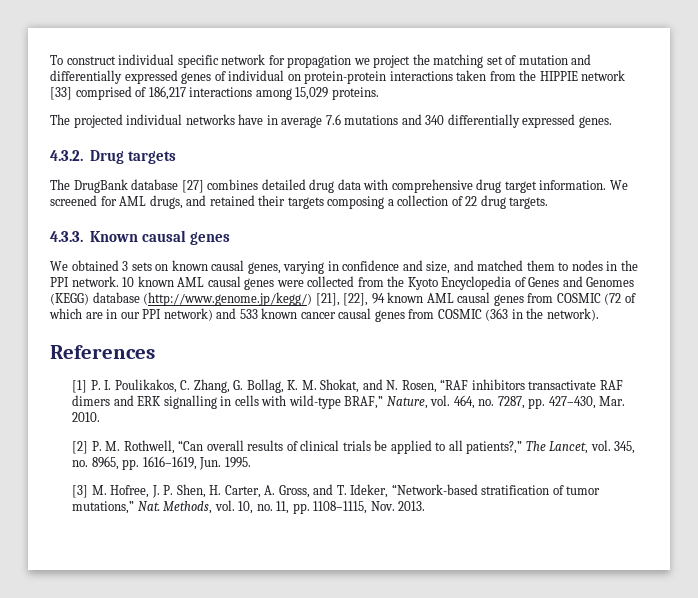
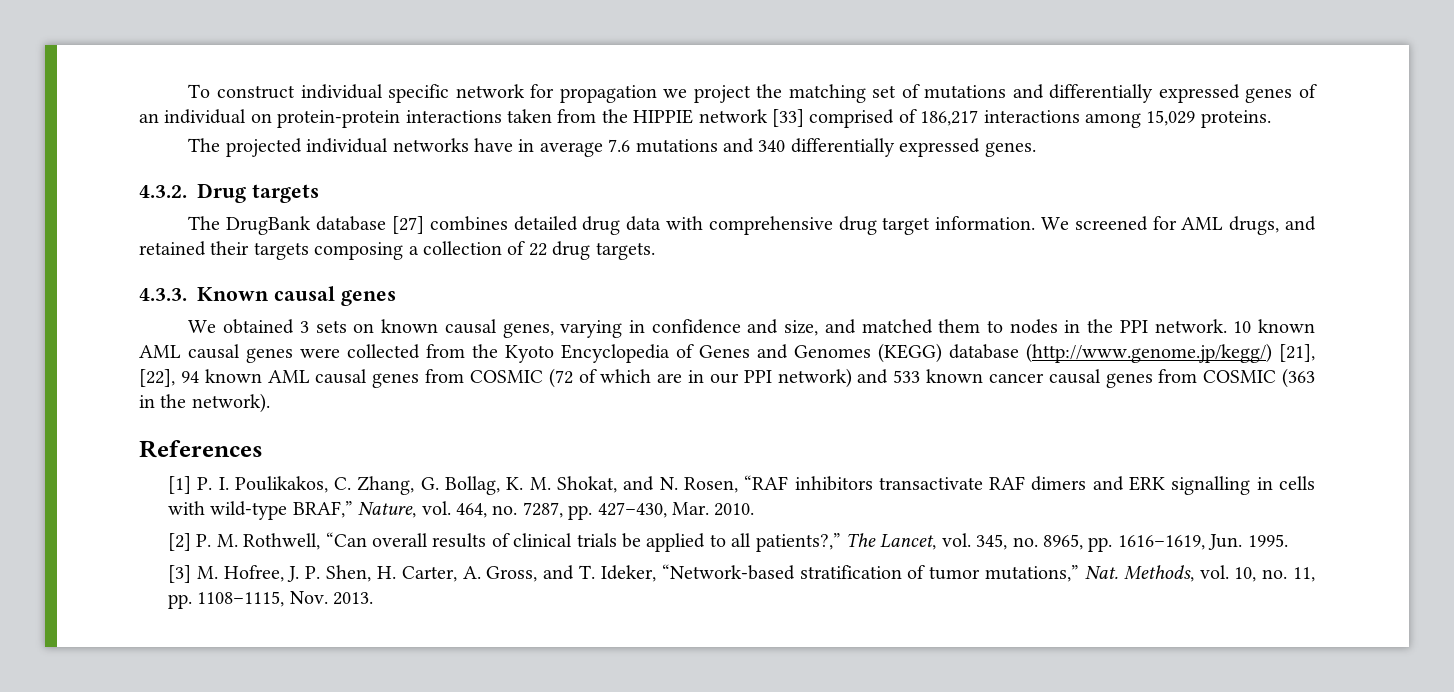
[518,55,568,65] mutation -> [924,85,1007,99] mutations
(226, 76) none -> [139,113,159,123] an

